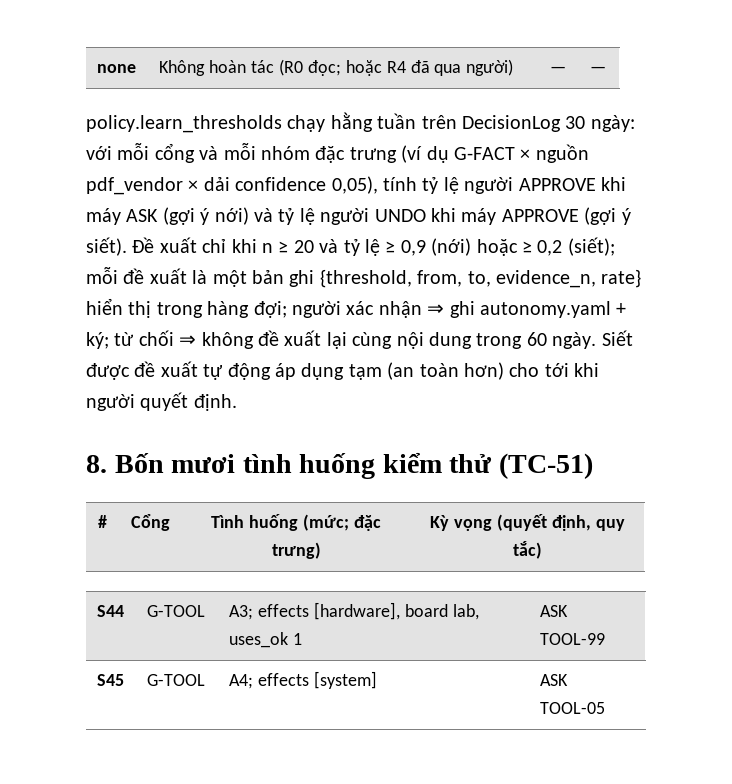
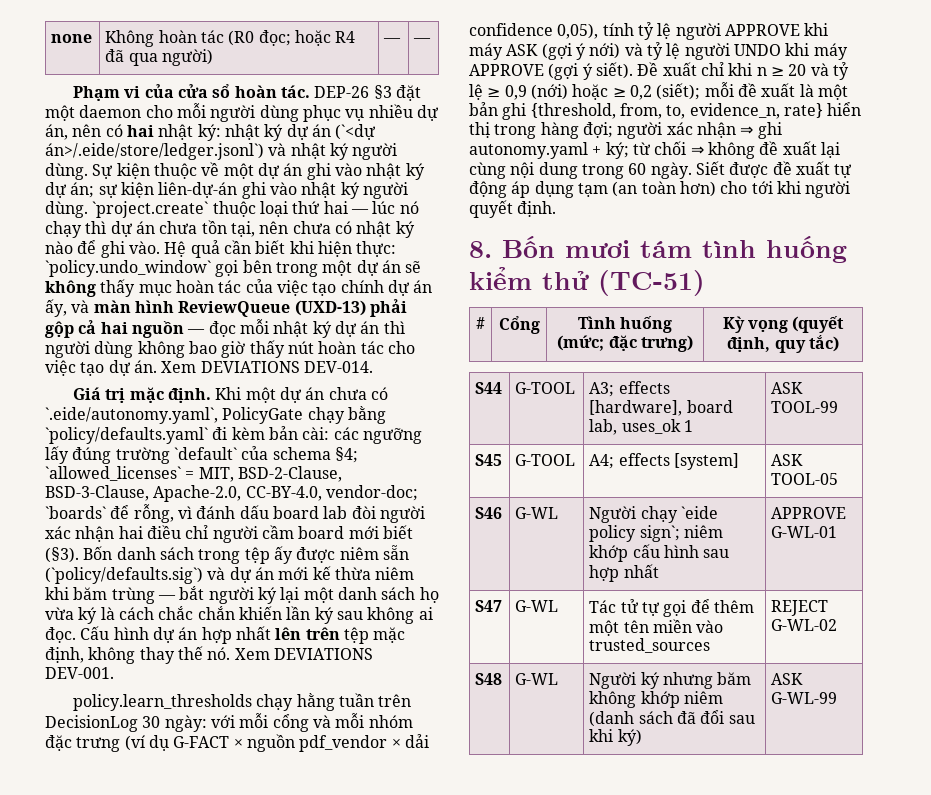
(607, 69) none -> [72,84,421,101] [45,103,439,122] [45,124,377,141] [45,143,398,160] [45,162,425,180] [45,182,408,199] [45,201,419,218] [45,220,415,238] [45,240,397,258] [45,260,422,277] [45,279,433,297] [45,299,407,317] [45,319,405,338] [45,340,415,358] [45,360,373,376] [72,387,388,403] [45,406,386,424] [45,426,422,444] [45,446,358,464] [45,466,342,482] [45,485,418,502] [45,504,425,523] [45,525,413,543] [45,545,409,564] [45,566,415,584] [45,586,439,604] [45,606,433,624] [45,626,406,644] [45,646,373,664] [45,667,114,679] // Phạm vi của cửa sổ hoàn tác. DEP-26 §3 đặt một daemon cho mỗi người dùng phục vụ nhiều dự án, nên có hai nhật ký: nhật ký dự án (`<dự án>/.eide/store/ledger.jsonl`) và nhật ký người dùng. Sự kiện thuộc về một dự án ghi vào nhật ký dự án; sự kiện liên-dự-án ghi vào nhật ký người dùng. `project.create` thuộc loại thứ hai — lúc nó chạy thì dự án chưa tồn tại, nên chưa có nhật ký nào để ghi vào. Hệ quả cần biết khi hiện thực: `policy.undo_window` gọi bên trong một dự án sẽ không thấy mục hoàn tác của việc tạo chính dự án ấy, và màn hình ReviewQueue (UXD-13) phải gộp cả hai nguồn — đọc mỗi nhật ký dự án thì người dùng không bao giờ thấy nút hoàn tác cho việc tạo dự án. Xem DEVIATIONS DEV-014. // Giá trị mặc định. Khi một dự án chưa có `.eide/autonomy.yaml`, PolicyGate chạy bằng `policy/defaults.yaml` đi kèm bản cài: các ngưỡng lấy đúng trường `default` của schema §4; `allowed_licenses` = MIT, BSD-2-Clause, BSD-3-Clause, Apache-2.0, CC-BY-4.0, vendor-doc; `boards` để rỗng, vì đánh dấu board lab đòi người xác nhận hai điều chỉ người cầm board mới biết (§3). Bốn danh sách trong tệp ấy được niêm sẵn (`policy/defaults.sig`) và dự án mới kế thừa niêm khi băm trùng — bắt người ký lại một danh sách họ vừa ký là cách chắc chắn khiến lần ký sau không ai đọc. Cấu hình dự án hợp nhất lên trên tệp mặc định, không thay thế nó. Xem DEVIATIONS DEV-001.
(236, 463) none -> [640,241,692,258] tám
(606, 708) none -> [475,507,503,519] [515,507,559,519] [589,506,719,523] [589,525,724,542] [589,544,730,562] [589,564,659,582] [771,507,847,519] [771,526,838,538] [475,600,503,612] [515,600,559,612] [589,599,755,617] [589,619,724,636] [589,638,711,653] [771,600,829,616] [771,619,838,631] [475,673,503,685] [515,673,559,685] [589,672,752,689] [589,691,724,708] [589,710,755,727] [589,729,642,746] [771,673,804,685] [771,692,838,704] // S46 | G-WL | Người chạy `eide policy sign`; niêm khớp cấu hình sau hợp nhất | APPROVE G-WL-01 // S47 | G-WL | Tác tử tự gọi để thêm một tên miền vào trusted_sources | REJECT G-WL-02 // S48 | G-WL | Người ký nhưng băm không khớp niêm (danh sách đã đổi sau khi ký) | ASK G-WL-99

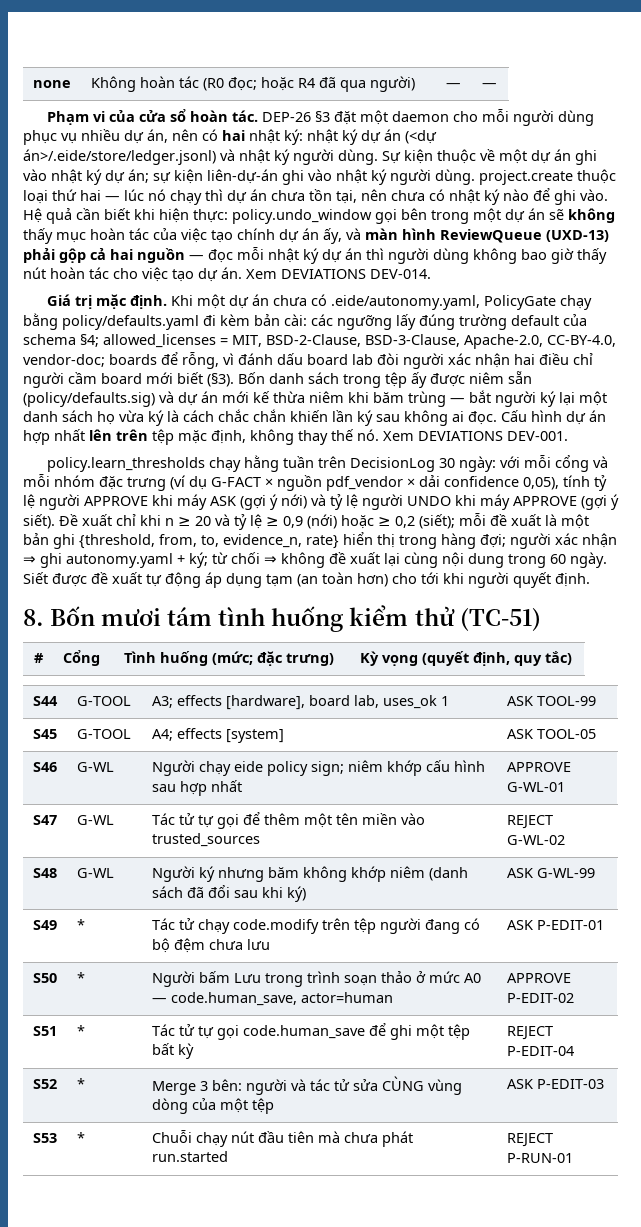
[335,124,377,140] [45,143,264,160] (`<dự án>/.eide/store/ledger.jsonl`) -> [405,130,437,144] [23,149,216,165] (<dự án>/.eide/store/ledger.jsonl)
[92,201,209,218] `project.create` -> [479,170,573,185] project.create
[45,260,211,277] `policy.undo_window` -> [232,209,372,224] policy.undo_window
[45,407,218,424] `.eide/autonomy.yaml`, -> [330,295,480,310] .eide/autonomy.yaml,
[45,427,208,444] `policy/defaults.yaml` -> [62,315,199,330] policy/defaults.yaml
[173,447,237,460] `default` -> [511,315,559,326] default
[45,466,181,481] `allowed_licenses` -> [103,334,216,348] allowed_licenses
[45,506,106,519] `boards` -> [109,354,157,365] boards
[45,567,203,584] (`policy/defaults.sig`) -> [23,392,155,407] (policy/defaults.sig)
[681,506,719,519] [589,525,680,542] `eide policy sign`; -> [233,761,344,776] eide policy sign;
(838, 698) none -> [32,920,57,930] [76,919,85,930] [151,918,480,934] [151,938,270,953] [506,920,604,930] [32,973,57,983] [76,972,85,983] [151,971,481,987] [151,992,393,1006] [506,973,571,983] [506,993,574,1003] [32,1026,57,1036] [76,1025,85,1036] [151,1023,470,1040] [151,1043,194,1059] [506,1026,553,1040] [506,1046,574,1056] [32,1079,57,1089] [76,1078,85,1089] [151,1076,462,1095] [151,1098,274,1114] [506,1079,604,1089] [32,1133,57,1143] [76,1132,85,1143] [151,1130,413,1147] [151,1151,228,1162] [506,1133,553,1147] [506,1153,573,1163] // S49 | * | Tác tử chạy code.modify trên tệp người đang có bộ đệm chưa lưu | ASK P-EDIT-01 // S50 | * | Người bấm Lưu trong trình soạn thảo ở mức A0 — code.human_save, actor=human | APPROVE P-EDIT-02 // S51 | * | Tác tử tự gọi code.human_save để ghi một tệp bất kỳ | REJECT P-EDIT-04 // S52 | * | Merge 3 bên: người và tác tử sửa CÙNG vùng dòng của một tệp | ASK P-EDIT-03 // S53 | * | Chuỗi chạy nút đầu tiên mà chưa phát run.started | REJECT P-RUN-01

